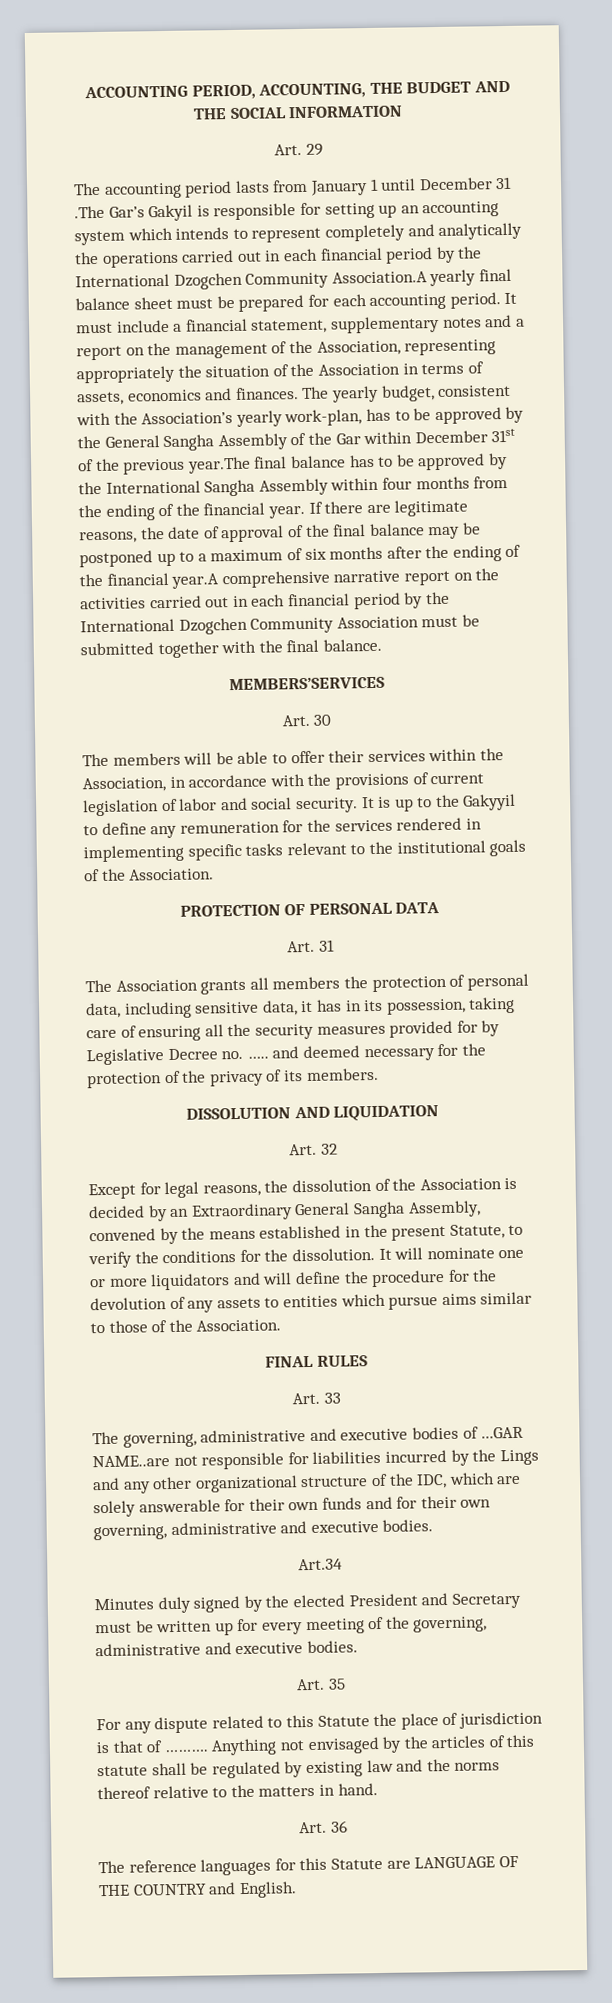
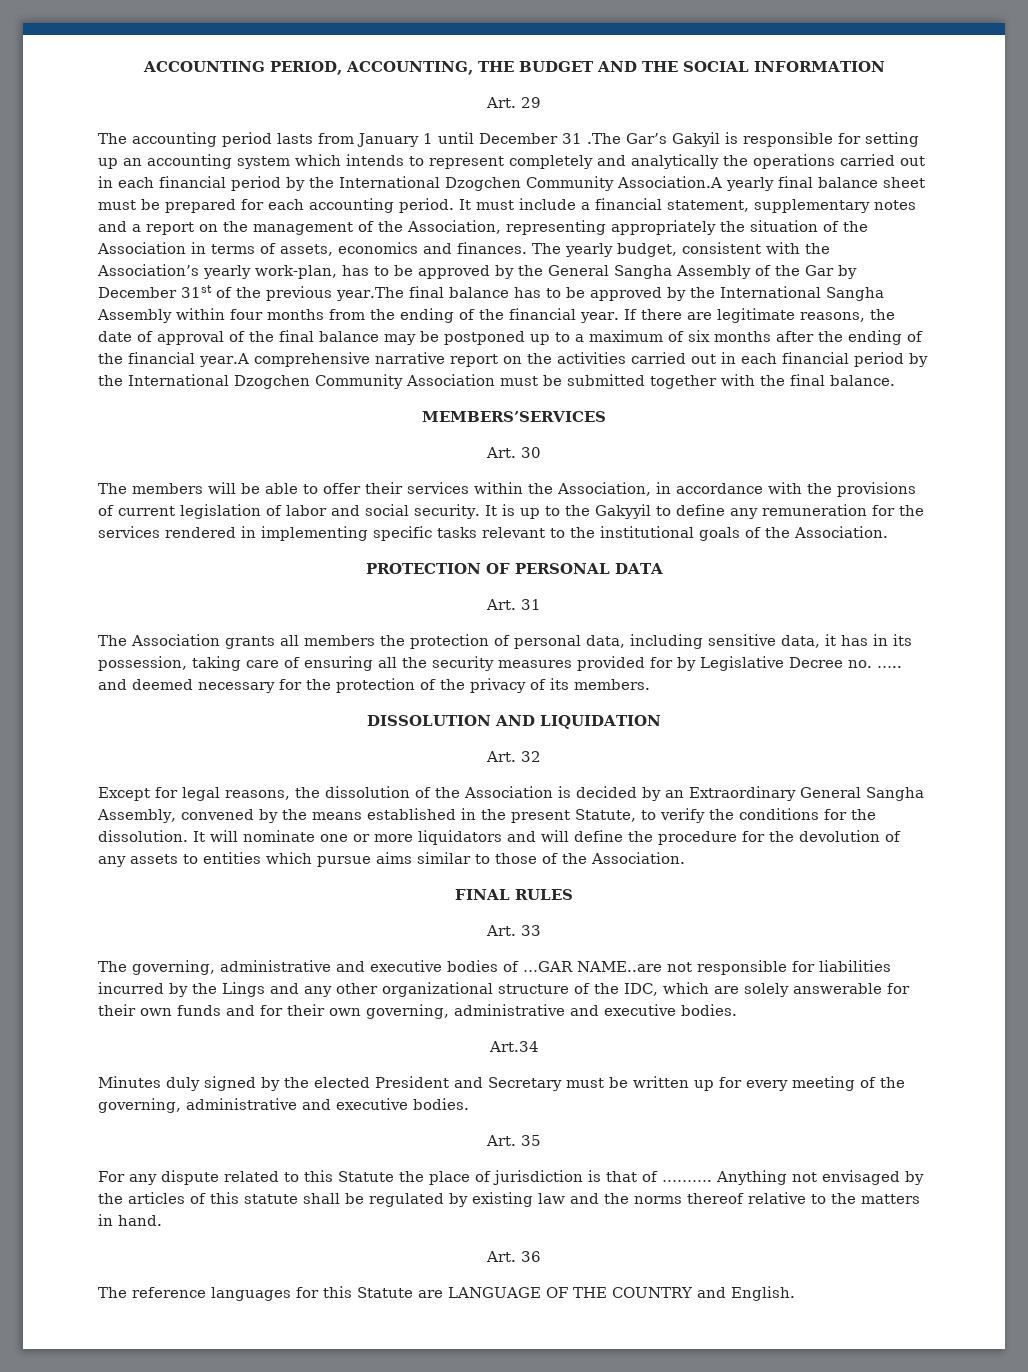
[363,431,413,445] within -> [838,265,857,279] by

